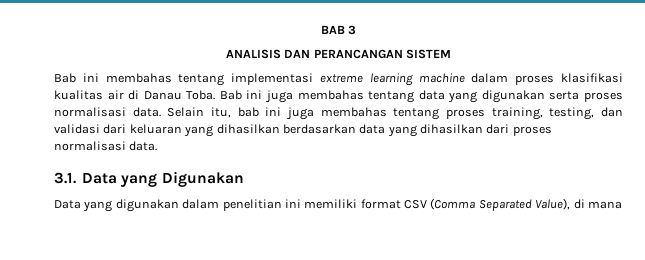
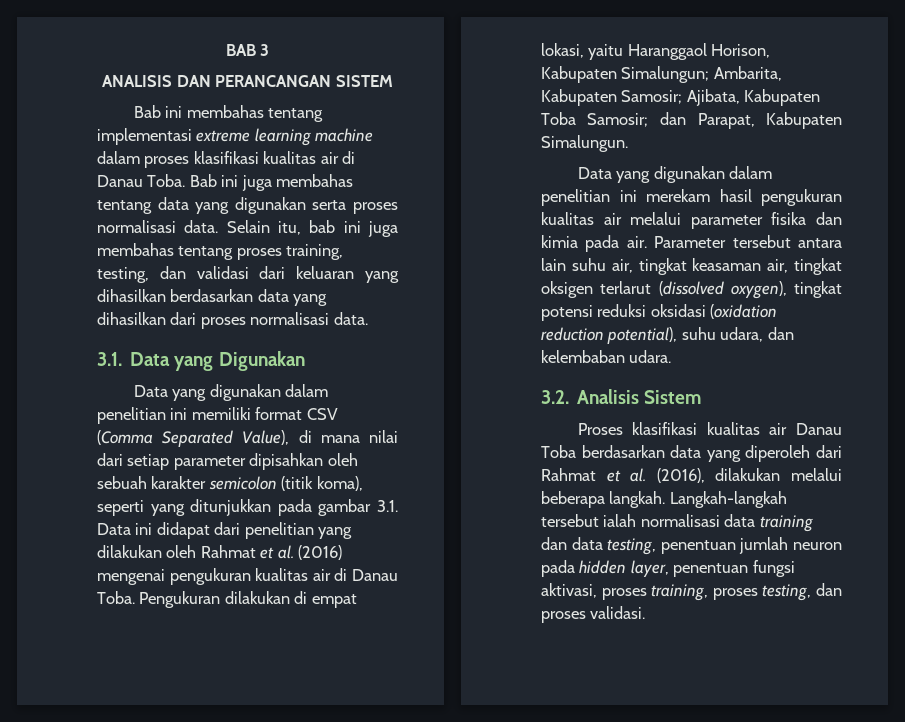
(622, 205) none -> [369,430,399,443] [97,453,358,470] [97,476,363,491] [97,499,398,516] [97,522,353,539] [97,545,343,560] [97,568,398,585] [97,591,357,608] [541,43,771,60] [541,66,782,83] [541,89,821,106] [541,112,842,129] [541,135,628,152] [577,166,773,183] [541,189,842,206] [541,212,842,229] [541,235,842,252] [541,258,842,275] [541,281,842,299] [541,304,778,321] [541,327,794,344] [541,350,672,363] [541,389,702,404] [577,422,842,435] [541,445,842,462] [541,468,842,483] [541,491,787,508] [541,514,813,532] [541,537,842,555] [541,560,795,577] [541,583,842,601] [541,606,646,623] nilai dari setiap parameter dipisahkan oleh sebuah karakter semicolon (titik koma), seperti yang ditunjukkan pada gambar 3.1. Data ini didapat dari penelitian yang dilakukan oleh Rahmat et al. (2016) mengenai pengukuran kualitas air di Danau Toba. Pengukuran dilakukan di empat lokasi, yaitu Haranggaol Horison, Kabupaten Simalungun; Ambarita, Kabupaten Samosir; Ajibata, Kabupaten Toba Samosir; dan Parapat, Kabupaten Simalungun. // Data yang digunakan dalam penelitian ini merekam hasil pengukuran kualitas air melalui parameter fisika dan kimia pada air. Parameter tersebut antara lain suhu air, tingkat keasaman air, tingkat oksigen terlarut (dissolved oxygen), tingkat potensi reduksi oksidasi (oxidation reduction potential), suhu udara, dan kelembaban udara. // 3.2. Analisis Sistem // Proses klasifikasi kualitas air Danau Toba berdasarkan data yang diperoleh dari Rahmat et al. (2016), dilakukan melalui beberapa langkah. Langkah-langkah tersebut ialah normalisasi data training dan data testing, penentuan jumlah neuron pada hidden layer, penentuan fungsi aktivasi, proses training, proses testing, dan proses validasi.

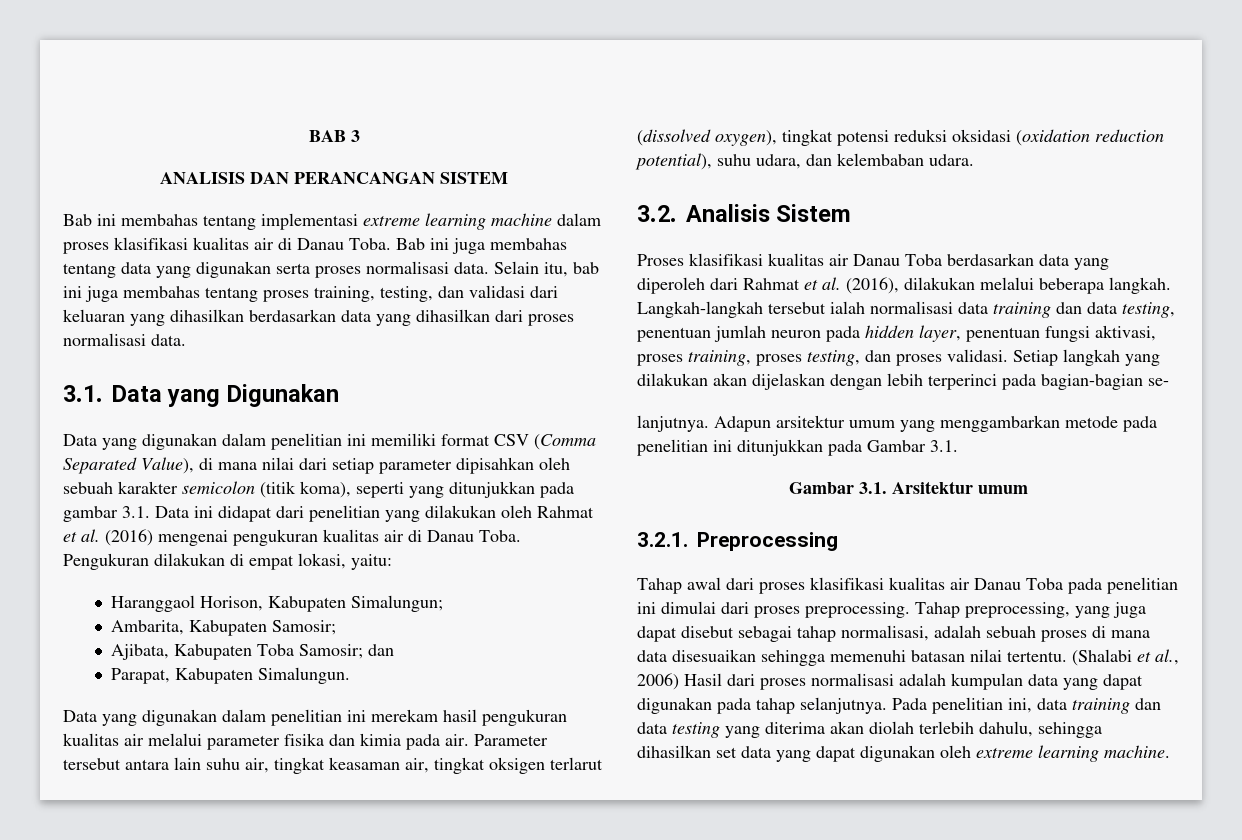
[588,44,624,60] yaitu -> [351,554,392,570] yaitu: //
(710, 74) none -> (444, 603) //
(683, 97) none -> (337, 627) //
(686, 118) none -> (395, 650) //
(646, 612) none -> [1013,349,1160,366] [637,373,1169,390] [637,415,1157,432] [637,439,958,456] [788,481,1028,494] [637,532,838,551] [637,577,1178,594] [637,601,1146,618] [637,625,1150,642] [637,649,1179,666] [637,673,1143,690] [637,697,1161,714] [637,721,1102,738] [637,745,1170,762] Setiap langkah yang dilakukan akan dijelaskan dengan lebih terperinci pada bagian-bagian se- // lanjutnya. Adapun arsitektur umum yang menggambarkan metode pada penelitian ini ditunjukkan pada Gambar 3.1. // Gambar 3.1. Arsitektur umum // 3.2.1. Preprocessing // Tahap awal dari proses klasifikasi kualitas air Danau Toba pada penelitian ini dimulai dari proses preprocessing. Tahap preprocessing, yang juga dapat disebut sebagai tahap normalisasi, adalah sebuah proses di mana data disesuaikan sehingga memenuhi batasan nilai tertentu. (Shalabi et al., 2006) Hasil dari proses normalisasi adalah kumpulan data yang dapat digunakan pada tahap selanjutnya. Pada penelitian ini, data training dan data testing yang diterima akan diolah terlebih dahulu, sehingga dihasilkan set data yang dapat digunakan oleh extreme learning machine.

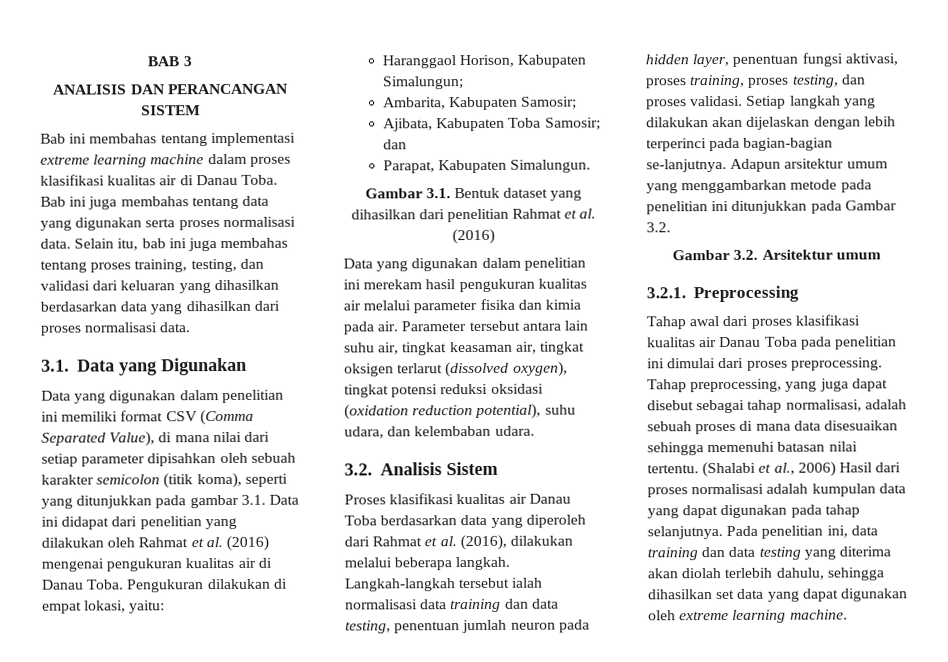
(351, 675) none -> [364,187,583,201] [350,208,597,223] [452,228,495,245] // Gambar 3.1. Bentuk dataset yang dihasilkan dari penelitian Rahmat et al. (2016)
[1148,378,1169,386] [637,415,709,432] se- // lanjutnya. -> [646,158,727,173] se-lanjutnya.
[930,440,958,452] [788,482,887,494] 3.1. // Gambar 3.1. -> [646,222,671,233] [672,249,759,261] 3.2. // Gambar 3.2.

